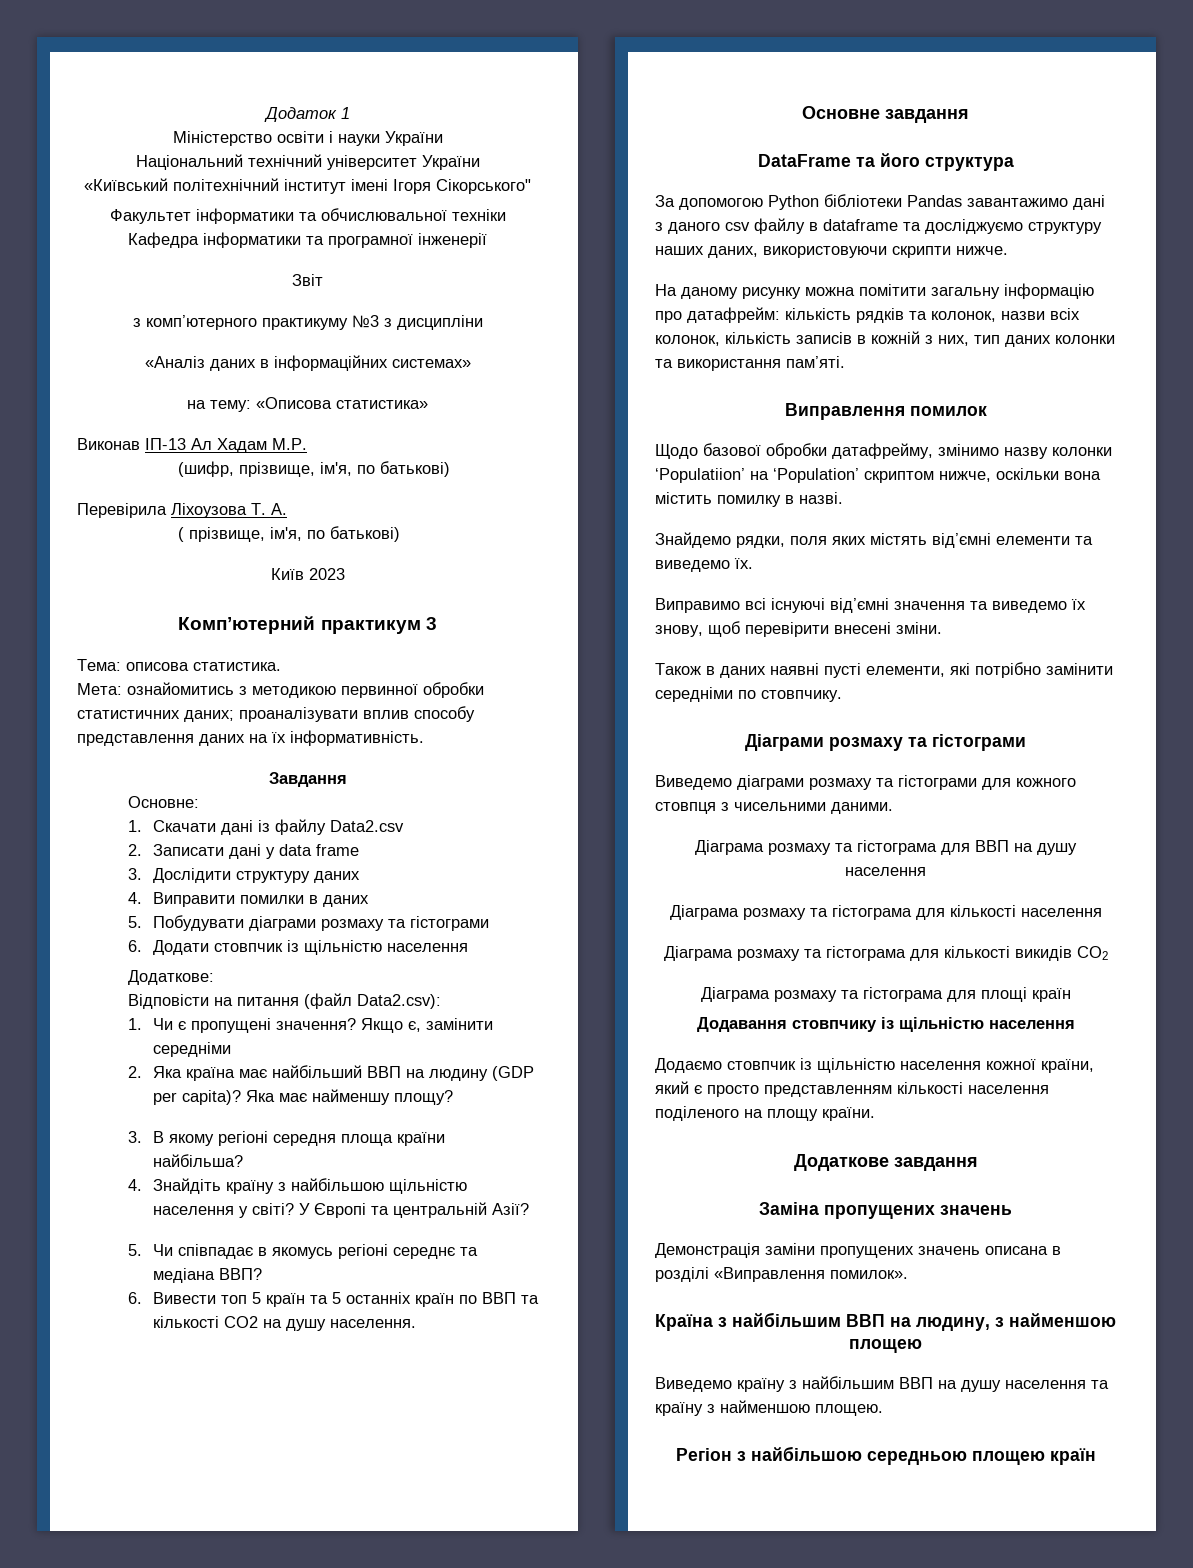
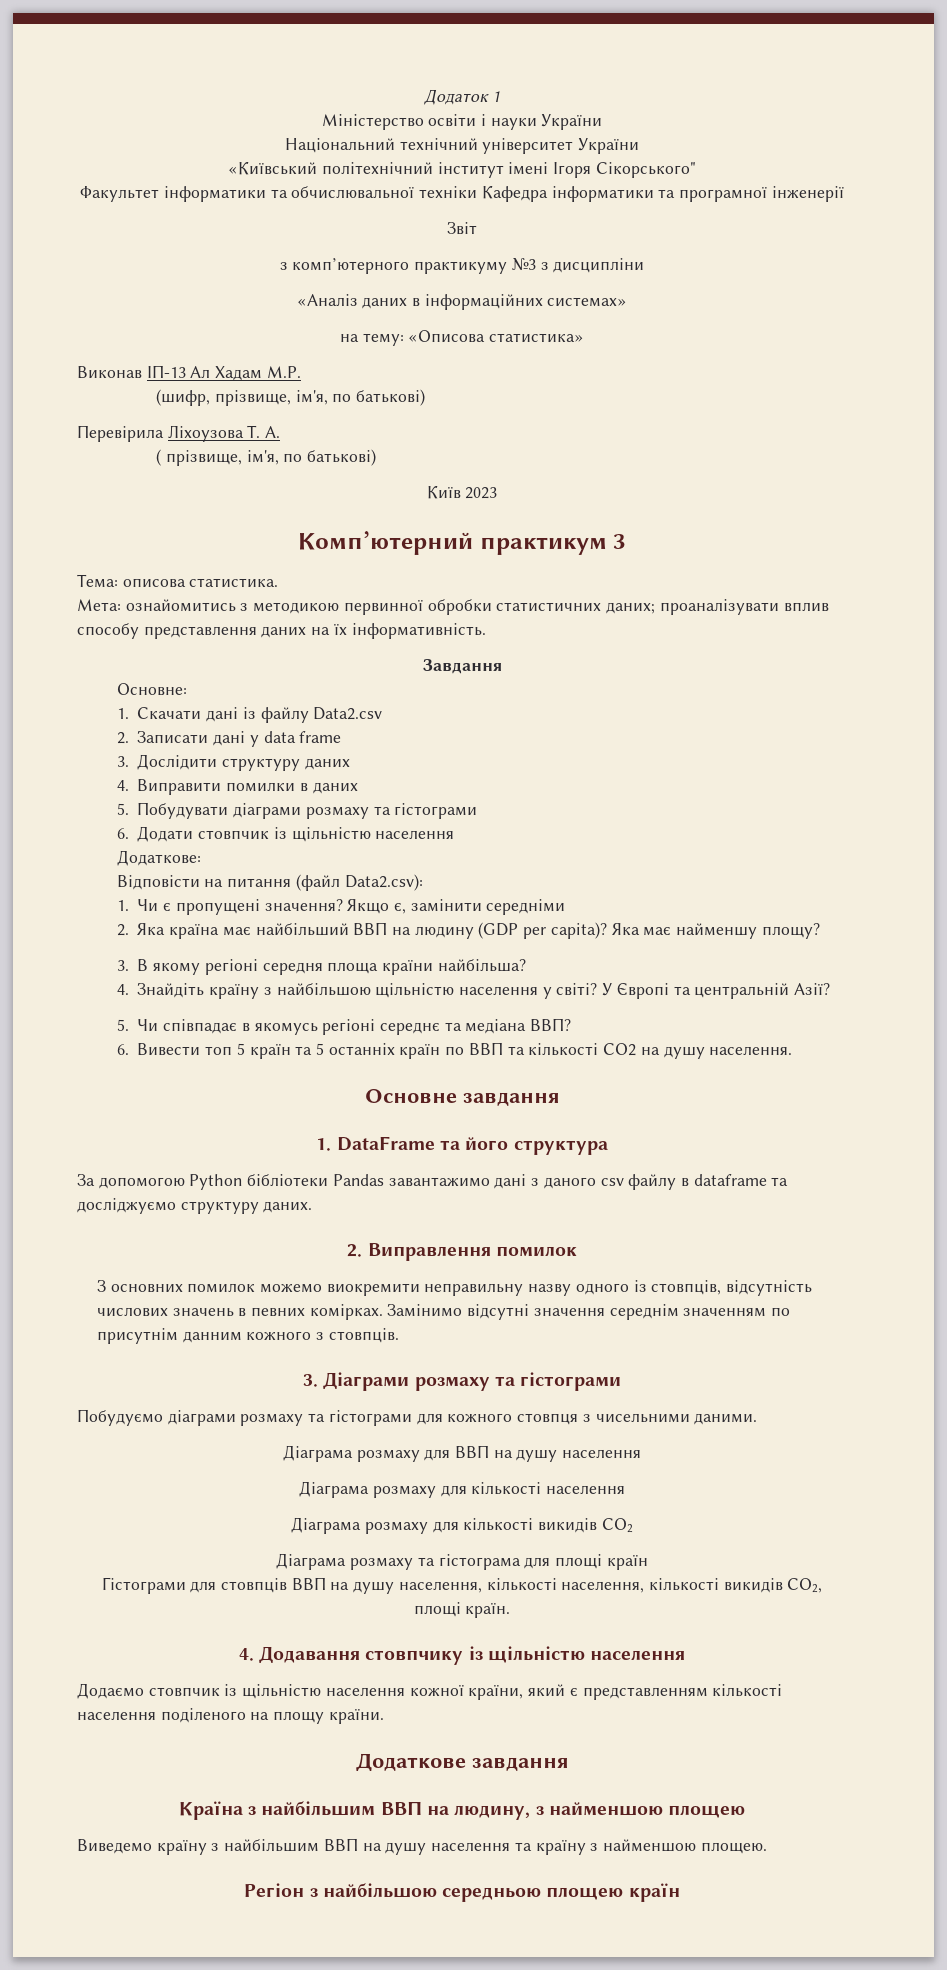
(969, 116) none -> [316,1138,332,1151] 1.
[655,246,1008,258] [655,283,1094,299] [655,307,1080,323] [655,331,1115,347] [655,356,845,371] [784,403,987,420] [655,443,1112,459] [655,468,1101,483] [655,492,843,507] [655,532,1093,548] [655,558,753,572] [655,598,1086,613] [655,621,942,637] [655,662,1113,678] [655,687,842,702] наших даних, використовуючи скрипти нижче. // На даному рисунку можна помітити загальну інформацію про датафрейм: кількість рядків та колонок, назви всіх колонок, кількість записів в кожній з них, тип даних колонки та використання пам’яті. // Виправлення помилок // Щодо базової обробки датафрейму, змінимо назву колонки ‘Populatiion’ на ‘Population’ скриптом нижче, оскільки вона містить помилку в назві. // Знайдемо рядки, поля яких містять від’ємні елементи та виведемо їх. // Виправимо всі існуючі від’ємні значення та виведемо їх знову, щоб перевірити внесені зміни. // Також в даних наявні пусті елементи, які потрібно замінити середніми по стовпчику. // -> [263,1201,313,1213] [347,1243,577,1261] [96,1280,813,1296] [96,1304,791,1320] [96,1328,399,1344] [302,1374,318,1387] даних. // 2. Виправлення помилок // З основних помилок можемо виокремити неправильну назву одного із стовпців, відсутність числових значень в певних комірках. Замінимо відсутні значення середнім значенням по присутнім данним кожного з стовпців. // 3.
[655,775,732,790] Виведемо -> [77,1409,163,1426] Побудуємо
[835,840,937,855] та гістограма -> (420, 1456) none
[809,905,912,920] та гістограма -> (436, 1492) none
[803,946,906,961] та гістограма -> (428, 1528) none
(1071, 995) none -> [101,1577,823,1594] [413,1602,511,1618] [238,1648,254,1661] Гістограми для стовпців ВВП на душу населення, кількості населення, кількості викидів CO2, площі країн. // 4.
[707,1085,759,1097] просто -> (578, 1692) none
[759,1202,1012,1219] [655,1243,1061,1258] [655,1267,908,1282] // Заміна пропущених значень // Демонстрація заміни пропущених значень описана в розділі «Виправлення помилок». -> (569, 1764) none

